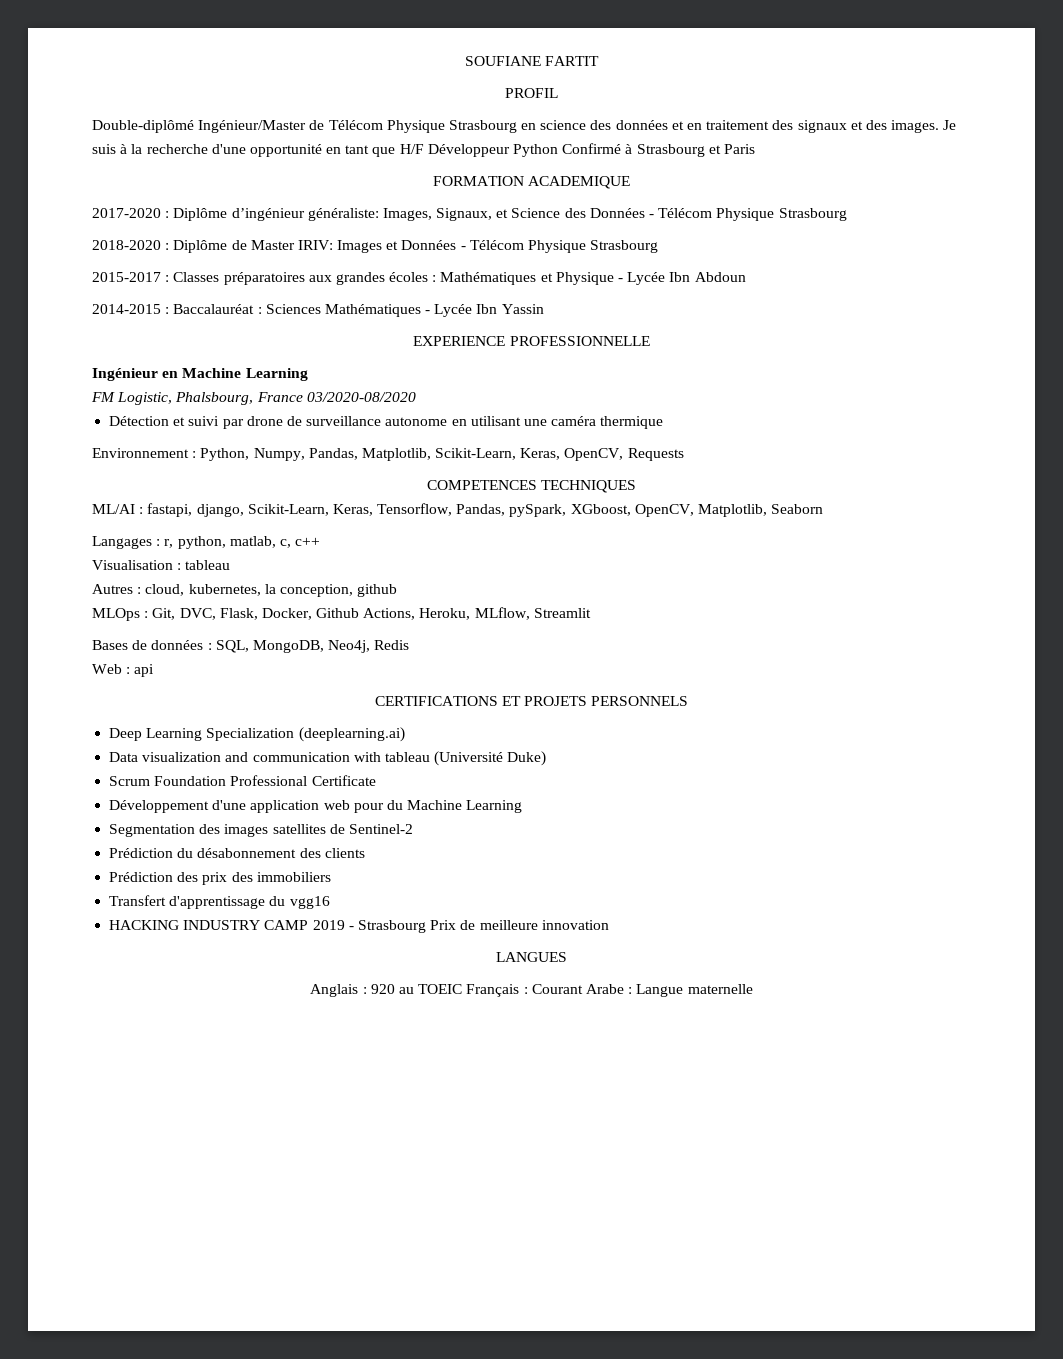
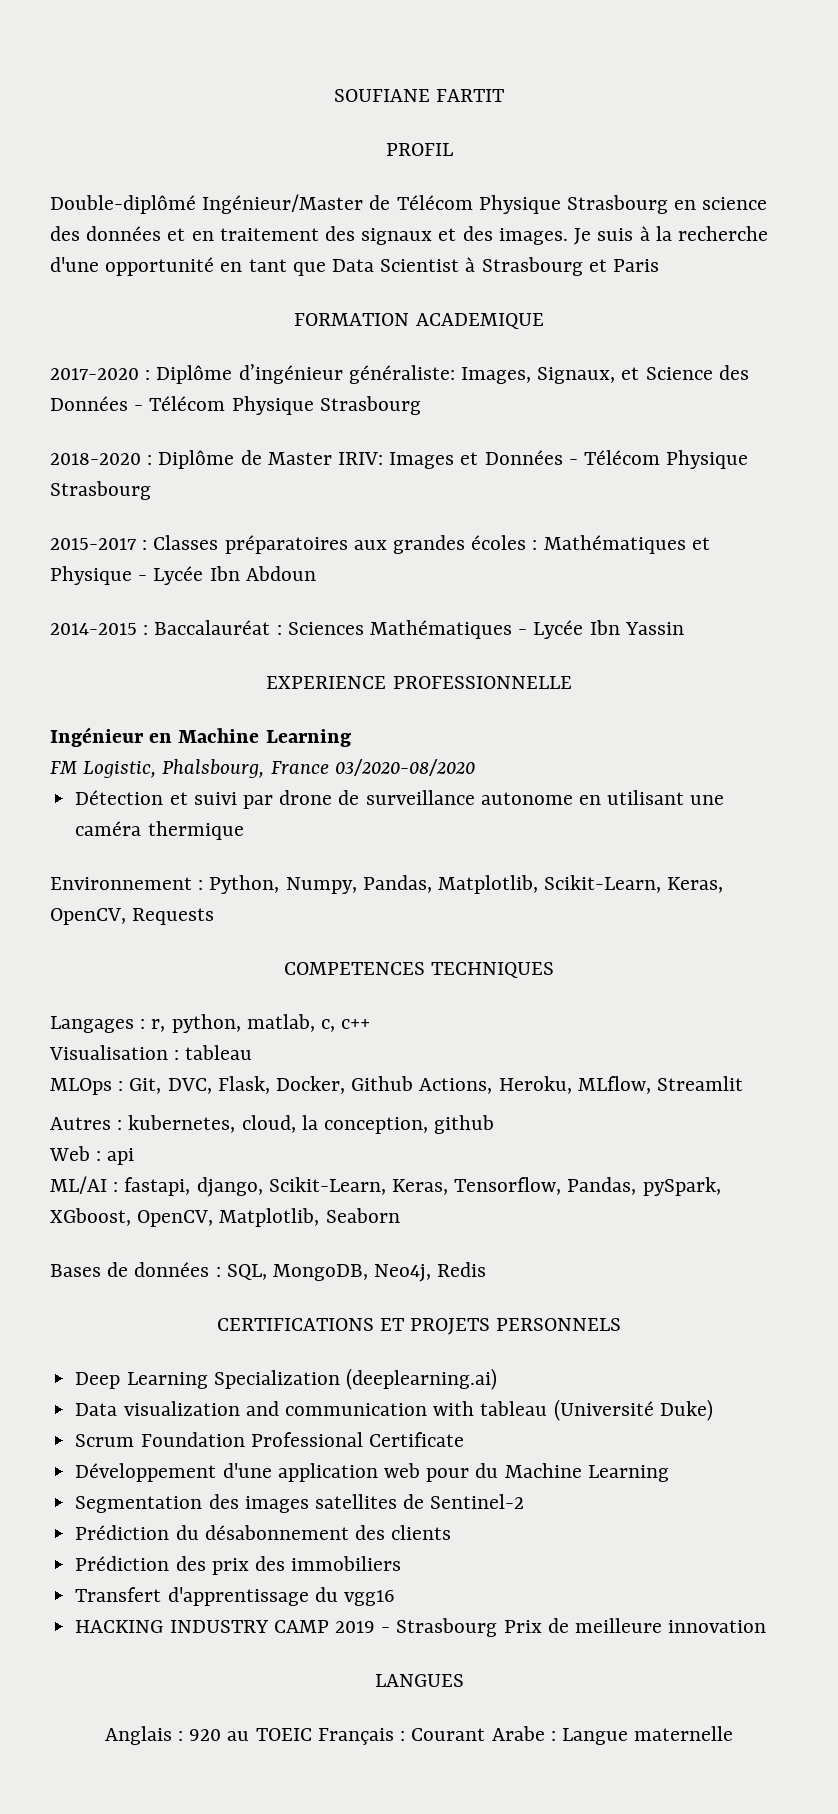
[399,143,622,157] H/F Développeur Python Confirmé -> [332,259,460,272] Data Scientist
(637, 486) none -> [50,1014,371,1033] [49,1045,253,1060] [50,1076,744,1095] [50,1115,495,1134] [49,1146,135,1165] // Langages : r, python, matlab, c, c++ // Visualisation : tableau // MLOps : Git, DVC, Flask, Docker, Github Actions, Heroku, MLflow, Streamlit // Autres : kubernetes, cloud, la conception, github // Web : api
[92,536,321,549] [92,560,231,570] [92,584,398,597] [92,607,591,621] // Langages : r, python, matlab, c, c++ // Visualisation : tableau // Autres : cloud, kubernetes, la conception, github // MLOps : Git, DVC, Flask, Docker, Github Actions, Heroku, MLflow, Streamlit -> (400, 1215) none
[92,664,155,677] // Web : api -> (487, 1269) none

